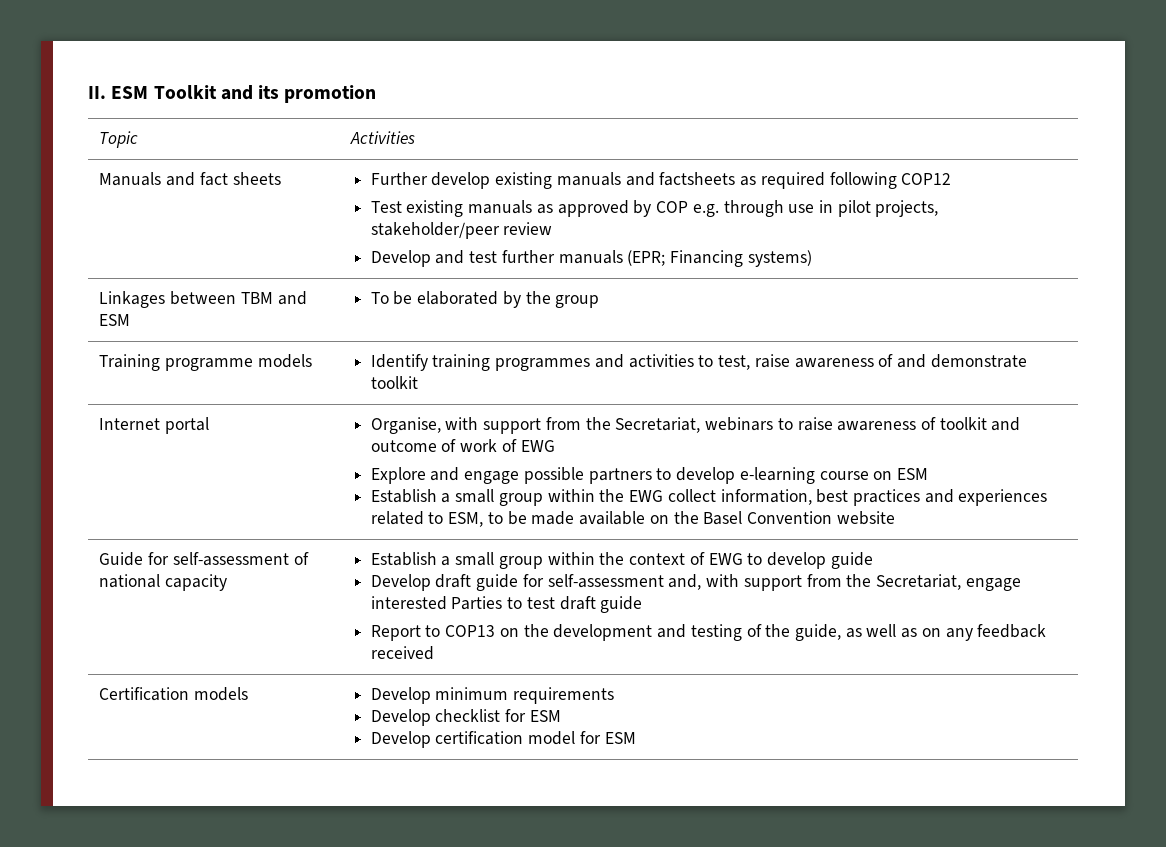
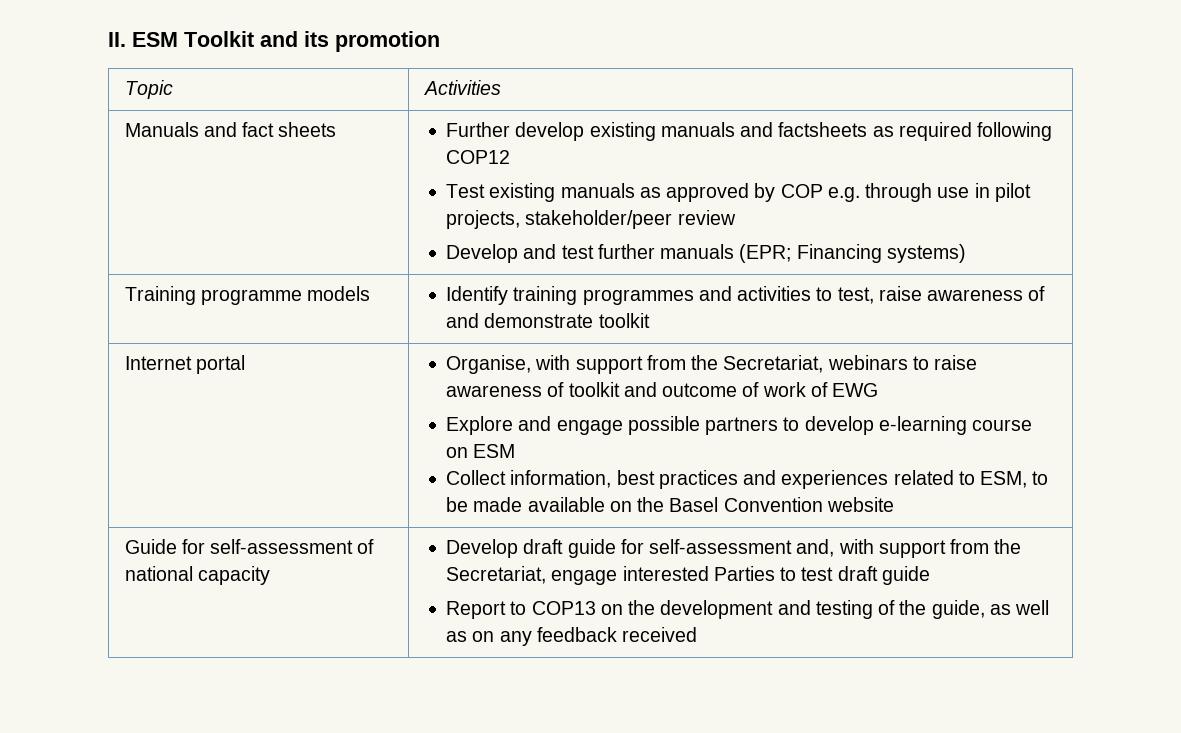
[99,291,307,308] [99,314,131,326] [370,291,600,308] // Linkages between TBM and ESM | To be elaborated by the group -> (966, 253) none
[370,489,716,506] Establish a small group within the EWG collect -> [446,470,507,485] Collect
[370,552,873,569] Establish a small group within the context of EWG to develop guide // -> (270, 575) none
[99,687,249,701] [370,687,615,704] [370,709,561,726] [370,731,636,748] // Certification models | Develop minimum requirements // Develop checklist for ESM // Develop certification model for ESM -> (698, 634) none

